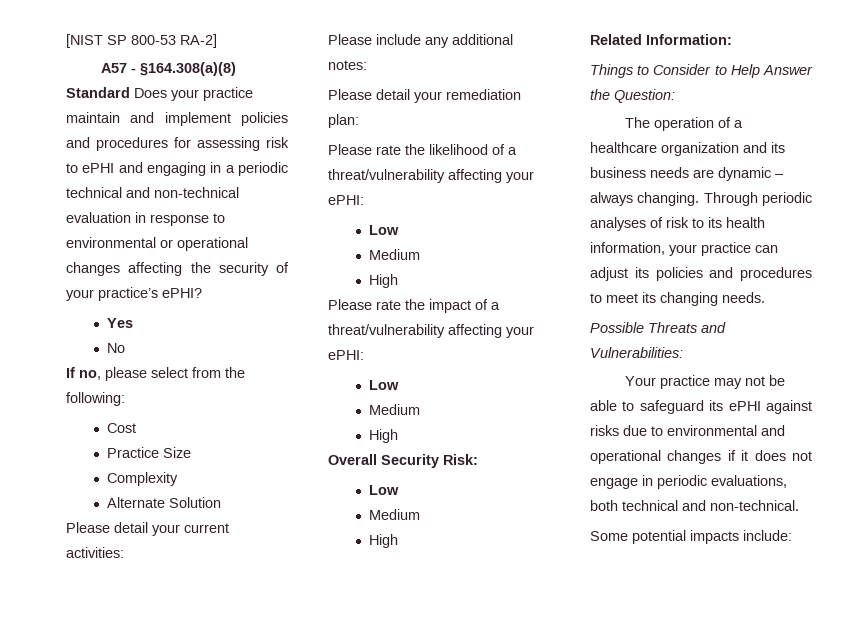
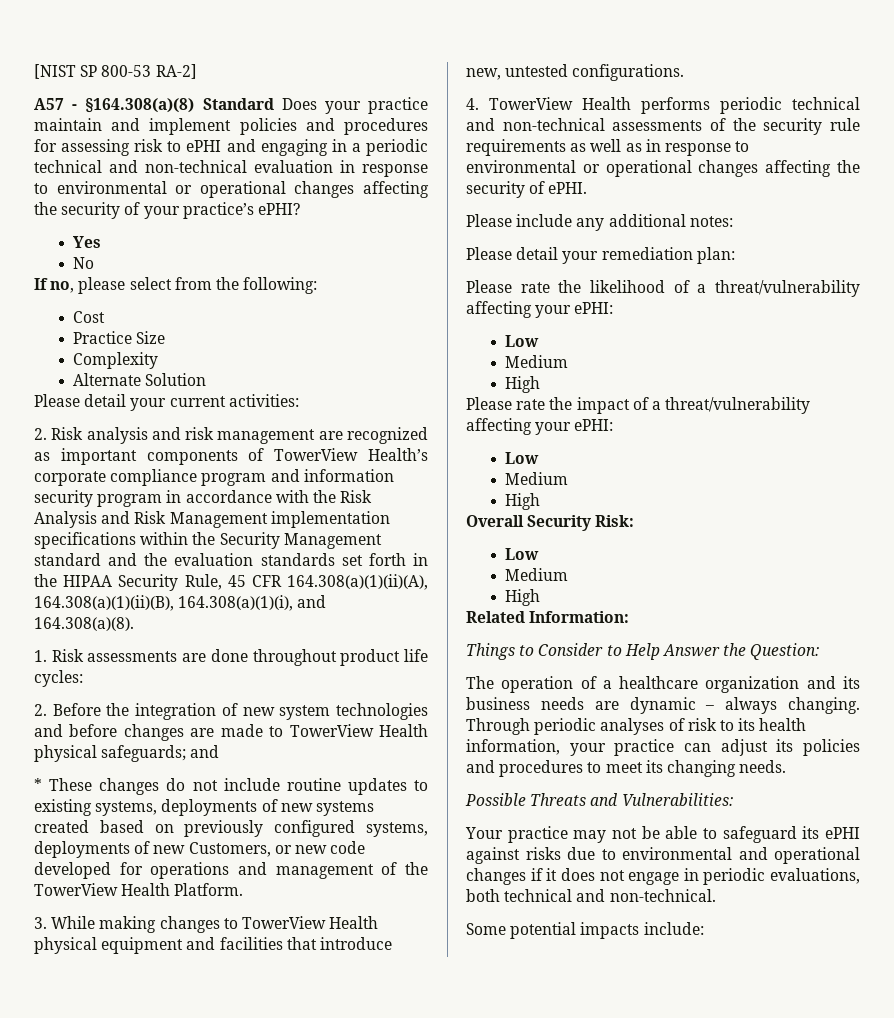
(124, 552) none -> [34,427,428,444] [34,448,428,465] [34,469,394,486] [34,490,373,507] [34,511,390,528] [34,532,382,549] [34,553,429,566] [34,574,428,591] [34,595,327,611] [34,617,134,631] [34,649,428,666] [34,670,83,687] [34,703,428,720] [34,724,428,741] [34,745,220,762] [34,778,428,795] [34,799,374,816] [34,820,428,837] [34,841,366,858] [34,862,428,879] [34,883,244,896] [34,916,379,933] [34,937,392,954] [466,64,685,81] [466,97,860,114] [466,118,860,135] [466,139,750,156] [466,160,860,177] [466,181,588,198] // 2. Risk analysis and risk management are recognized as important components of TowerView Health’s corporate compliance program and information security program in accordance with the Risk Analysis and Risk Management implementation specifications within the Security Management standard and the evaluation standards set forth in the HIPAA Security Rule, 45 CFR 164.308(a)(1)(ii)(A), 164.308(a)(1)(ii)(B), 164.308(a)(1)(i), and 164.308(a)(8). // 1. Risk assessments are done throughout product life cycles: // 2. Before the integration of new system technologies and before changes are made to TowerView Health physical safeguards; and // * These changes do not include routine updates to existing systems, deployments of new systems created based on previously configured systems, deployments of new Customers, or new code developed for operations and management of the TowerView Health Platform. // 3. While making changes to TowerView Health physical equipment and facilities that introduce new, untested configurations. // 4. TowerView Health performs periodic technical and non-technical assessments of the security rule requirements as well as in response to environmental or operational changes affecting the security of ePHI.

